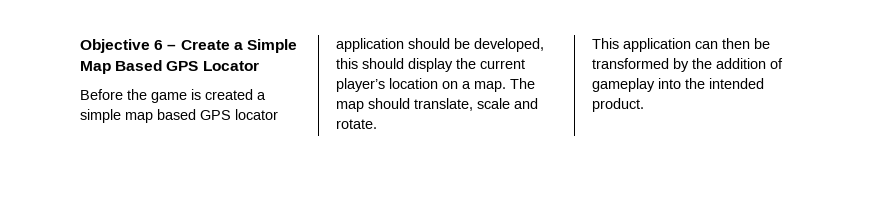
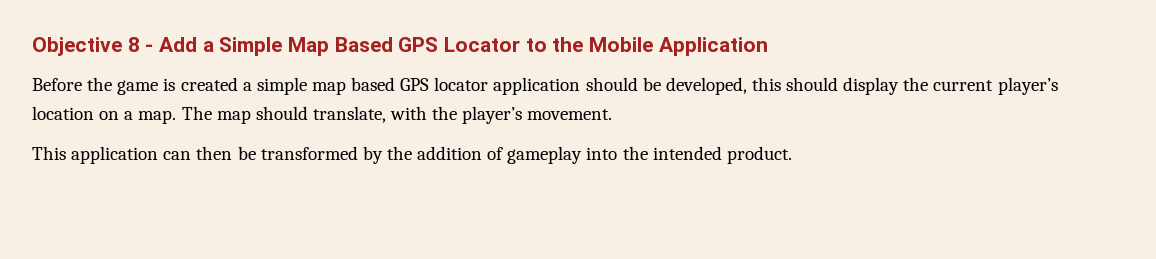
[154,40,230,50] 6 – Create -> [127,37,198,52] 8 - Add
(259, 66) none -> [525,37,768,56] to the Mobile Application
[477,98,538,109] [336,119,377,129] scale and rotate. -> [390,106,613,124] with the player’s movement.

